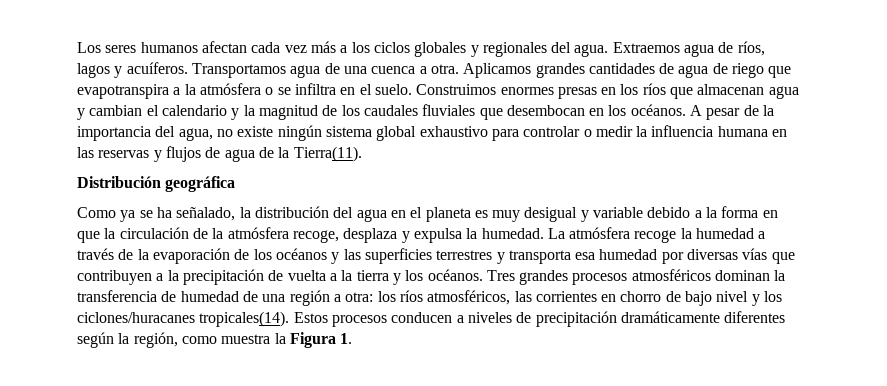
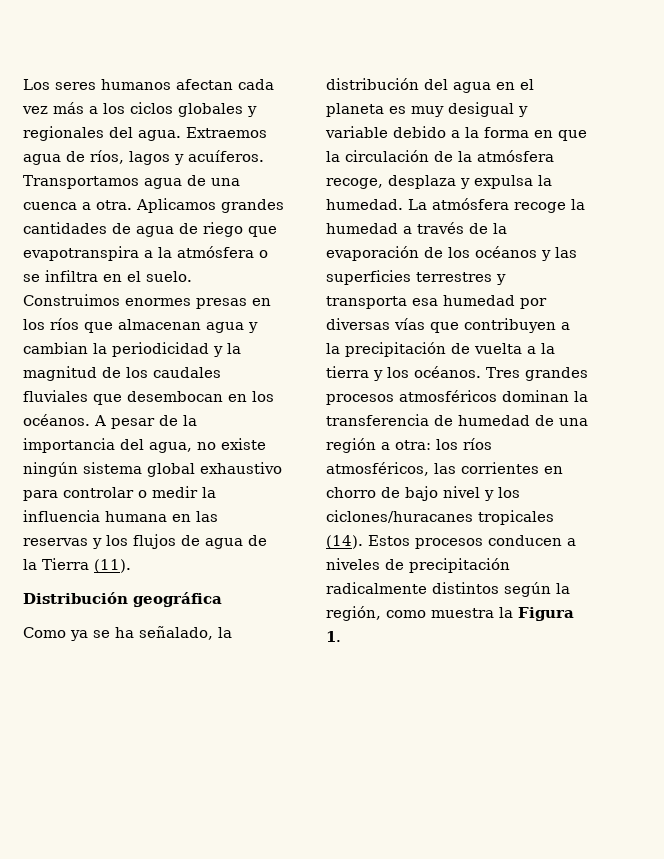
[146,105,227,116] el calendario -> [93,342,209,357] la periodicidad
(162, 156) none -> [106,535,128,546] los
[293,146,362,162] Tierra(11). -> [42,558,131,573] Tierra (11).
[199,311,290,327] tropicales(14). -> [478,510,554,525] [326,535,363,549] tropicales (14).
[620,311,786,323] dramáticamente diferentes -> [326,582,499,594] radicalmente distintos

